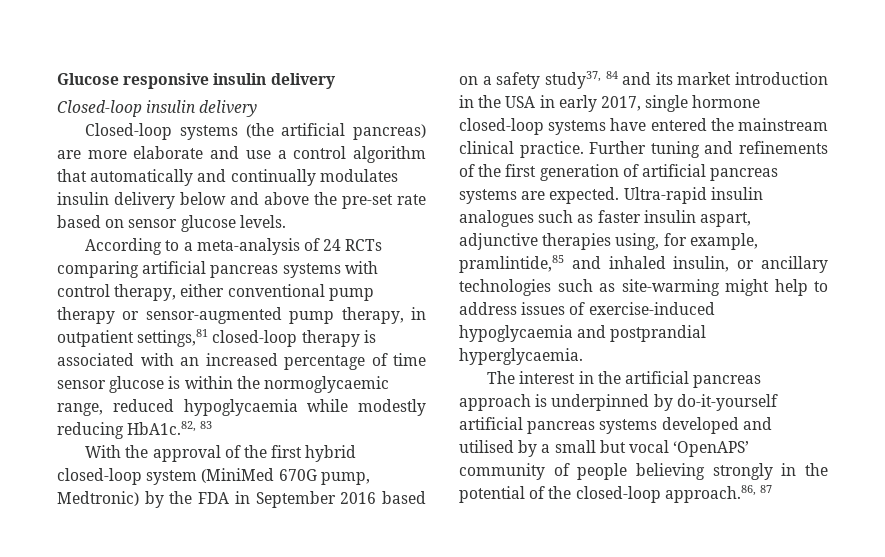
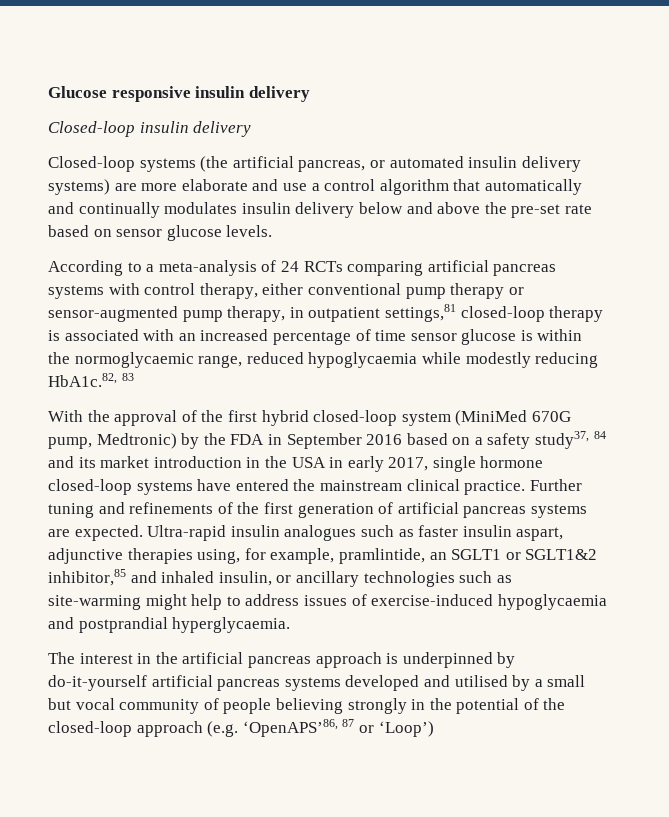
[353,124,426,140] pancreas) -> [298,156,581,172] [48,179,110,195] pancreas, or automated insulin delivery systems)
[459,255,564,273] pramlintide,85 -> [338,548,598,564] [48,569,126,586] pramlintide, an SGLT1 or SGLT1&2 inhibitor,85
[673,441,750,457] ‘OpenAPS’ -> (115, 704) none
[664,485,772,503] approach.86, 87 -> [136,719,434,737] approach (e.g. ‘OpenAPS’86, 87 or ‘Loop’)

